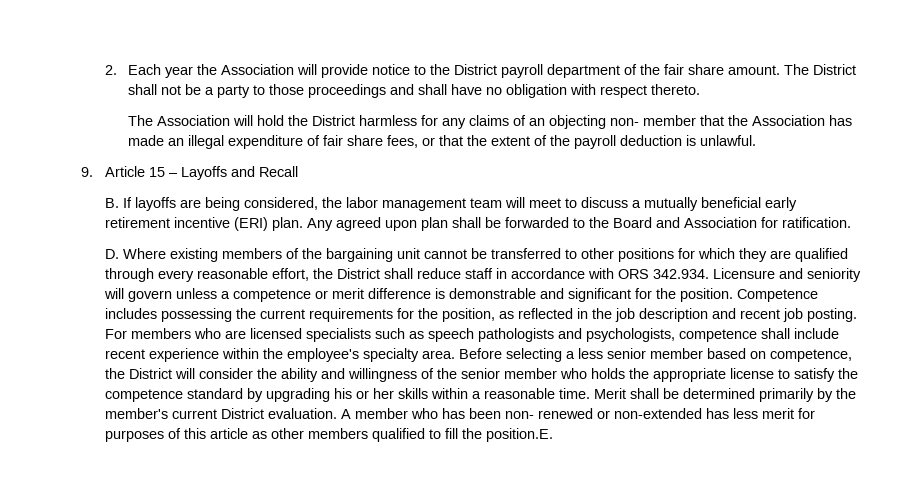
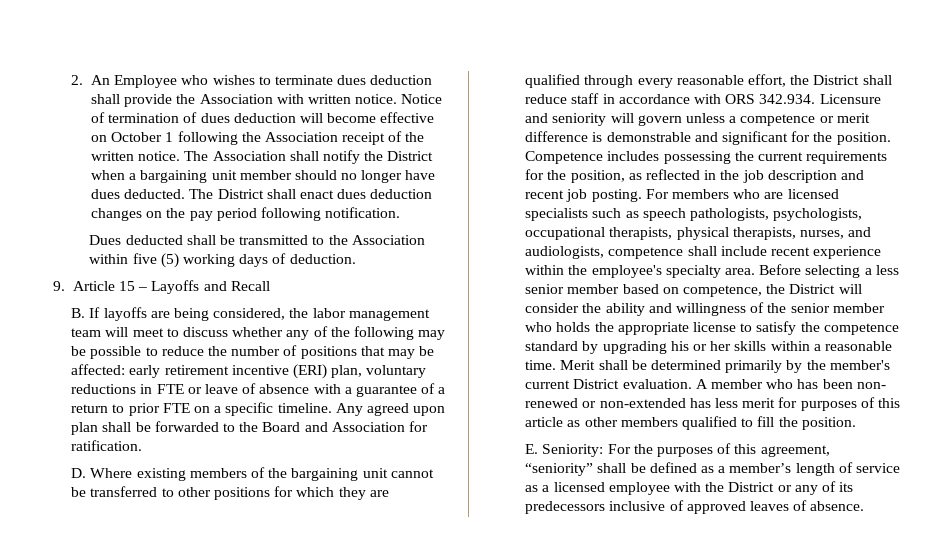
[128,64,857,78] [128,84,701,98] [128,115,853,129] [128,135,757,149] Each year the Association will provide notice to the District payroll department of the fair share amount. The District shall not be a party to those proceedings and shall have no obligation with respect thereto. // The Association will hold the District harmless for any claims of an objecting non- member that the Association has made an illegal expenditure of fair share fees, or that the extent of the payroll deduction is unlawful. -> [91,75,433,88] [91,94,443,107] [91,112,435,123] [91,131,425,145] [91,150,434,164] [91,170,436,183] [91,189,433,199] [91,207,401,221] [89,235,425,245] [89,253,356,268] An Employee who wishes to terminate dues deduction shall provide the Association with written notice. Notice of termination of dues deduction will become effective on October 1 following the Association receipt of the written notice. The Association shall notify the District when a bargaining unit member should no longer have dues deducted. The District shall enact dues deduction changes on the pay period following notification. // Dues deducted shall be transmitted to the Association within five (5) working days of deduction.
[631,197,797,211] [104,217,303,231] a mutually beneficial early retirement incentive (ERI) plan. -> [232,326,446,340] [71,345,435,359] [71,364,427,379] [71,383,446,397] [71,402,332,416] whether any of the following may be possible to reduce the number of positions that may be affected: early retirement incentive (ERI) plan, voluntary reductions in FTE or leave of absence with a guarantee of a return to prior FTE on a specific timeline.
[477,328,675,342] pathologists and psychologists, -> [690,208,863,221] [525,227,872,240] [525,246,605,259] pathologists, psychologists, occupational therapists, physical therapists, nurses, and audiologists,
[485,428,553,442] position.E. -> [801,417,856,430] [525,443,830,457] [525,462,900,476] [525,481,854,495] [525,500,865,514] position. // E. Seniority: For the purposes of this agreement, “seniority” shall be defined as a member’s length of service as a licensed employee with the District or any of its predecessors inclusive of approved leaves of absence.

